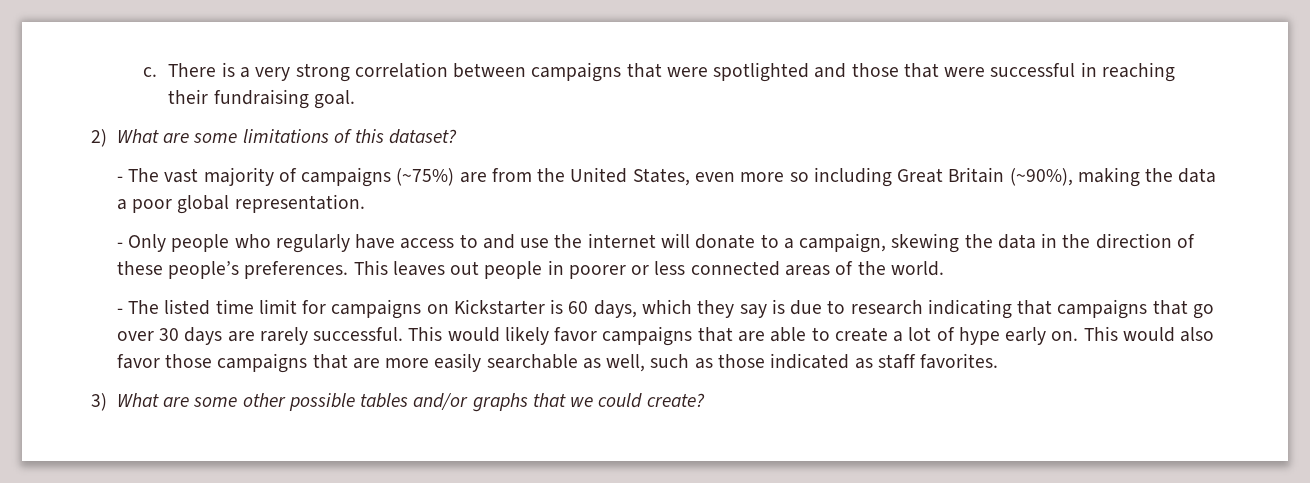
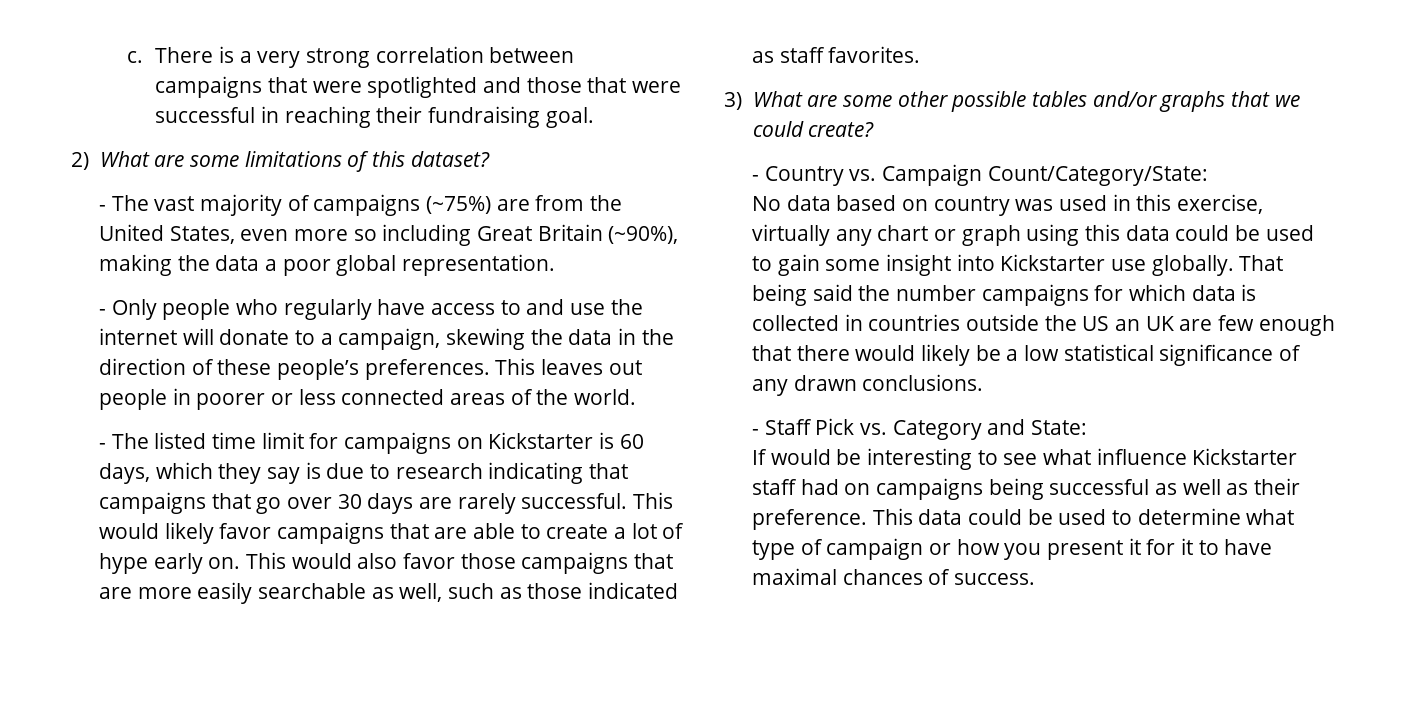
(705, 400) none -> [752,164,1208,186] [752,194,1264,216] [752,224,1314,246] [752,254,1284,276] [752,284,1257,306] [752,314,1335,336] [752,344,1302,366] [752,374,984,396] [752,418,1088,440] [752,448,1298,470] [752,478,1301,500] [752,508,1295,530] [752,538,1273,560] [752,568,1036,585] // - Country vs. Campaign Count/Category/State: // No data based on country was used in this exercise, virtually any chart or graph using this data could be used to gain some insight into Kickstarter use globally. That being said the number campaigns for which data is collected in countries outside the US an UK are few enough that there would likely be a low statistical significance of any drawn conclusions. // - Staff Pick vs. Category and State: // If would be interesting to see what influence Kickstarter staff had on campaigns being successful as well as their preference. This data could be used to determine what type of campaign or how you present it for it to have maximal chances of success.

